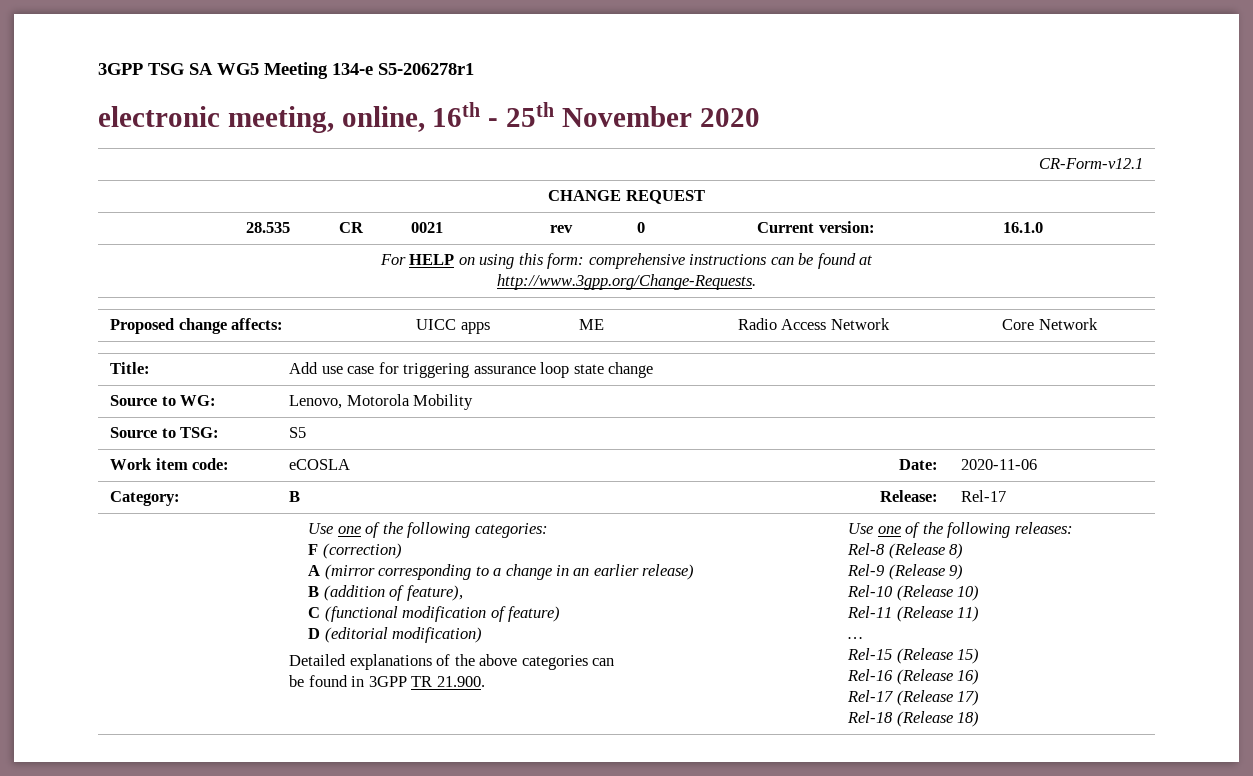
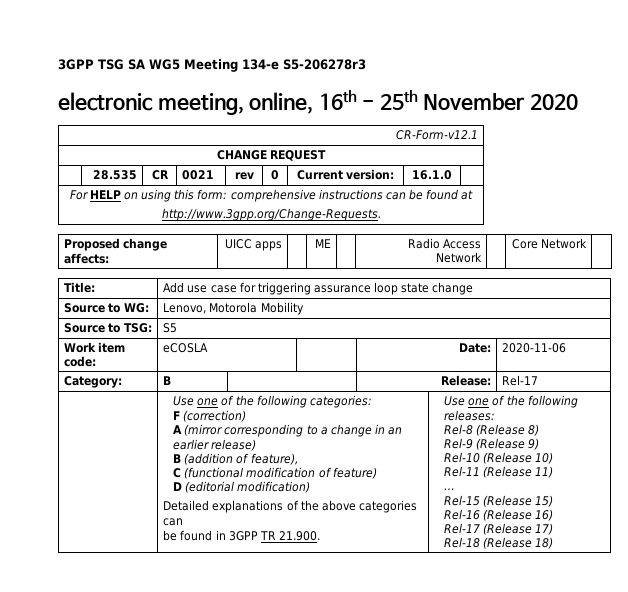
[378,63,474,75] S5-206278r1 -> [283,59,366,70] S5-206278r3

